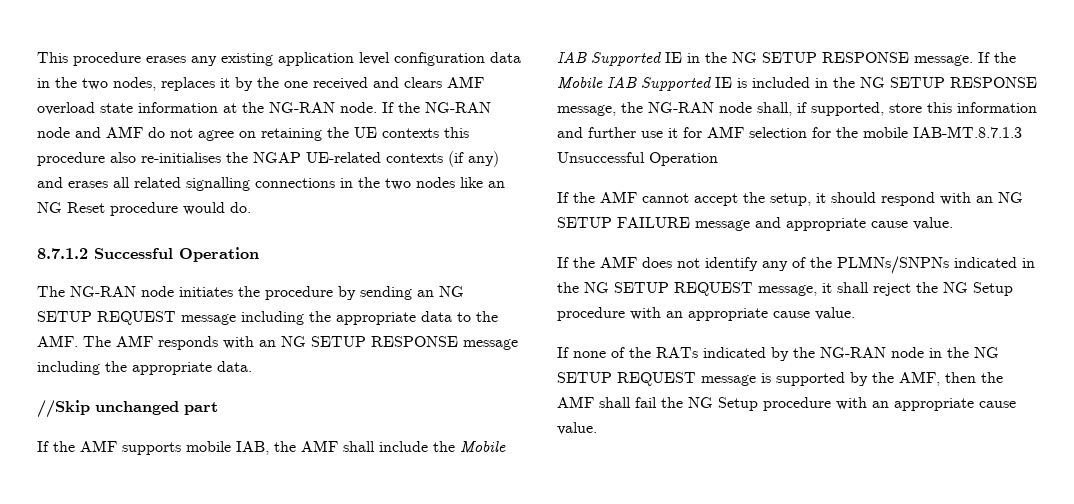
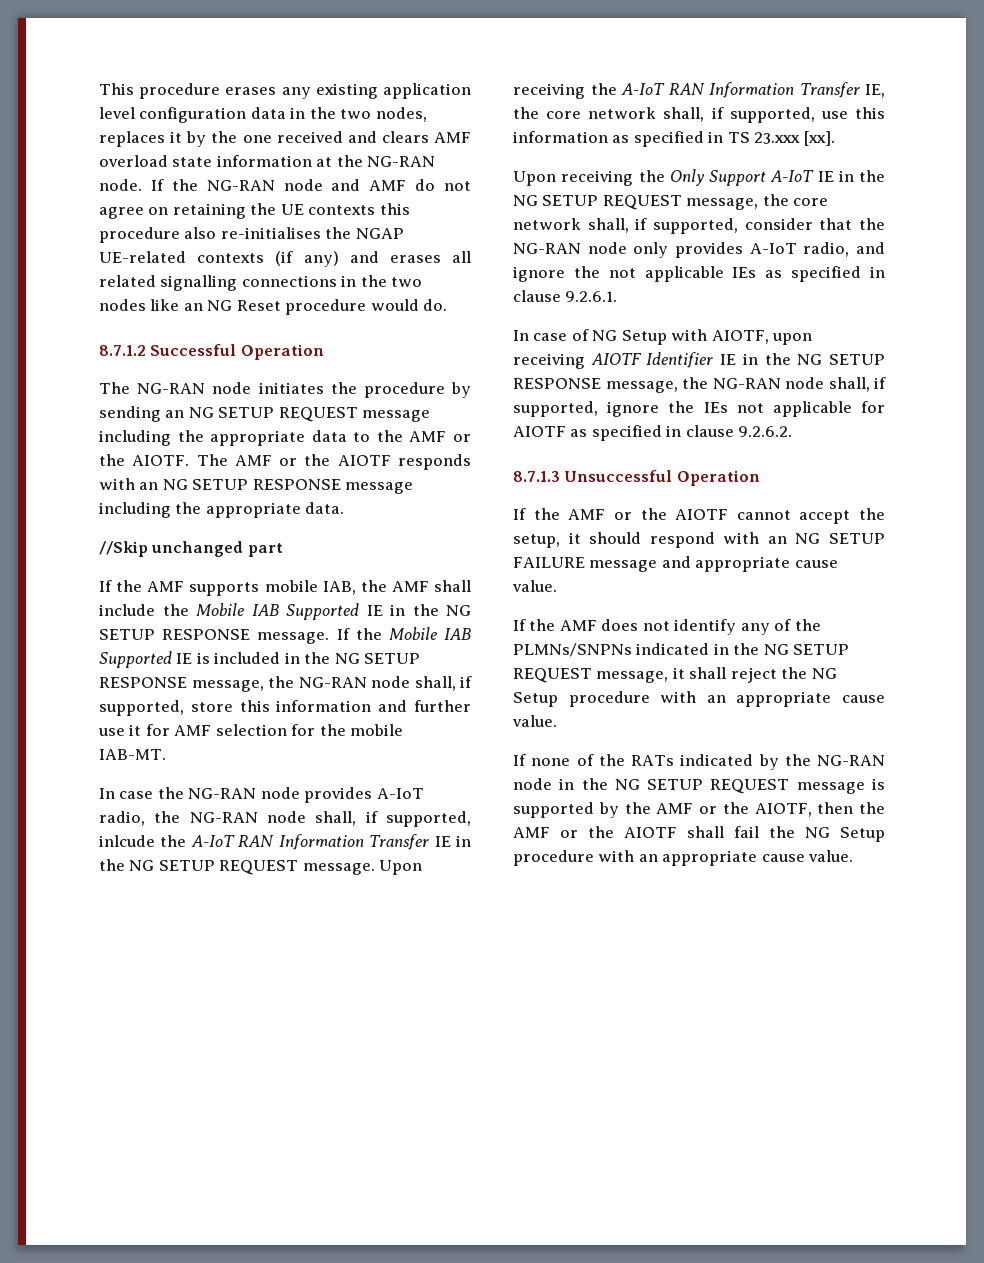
[37,335,153,347] AMF. The AMF -> [409,431,471,442] [99,454,391,466] AMF or the AIOTF. The AMF or the AIOTF
[913,126,1022,138] IAB-MT.8.7.1.3 -> [99,749,166,760] [99,787,424,803] [99,811,471,827] [99,834,471,850] [99,859,423,875] [513,82,885,99] [513,107,885,123] [513,131,835,147] [513,169,885,186] [513,194,829,210] [513,218,885,234] [513,242,885,258] [513,266,885,282] [513,290,618,302] [513,329,813,345] [513,352,885,369] [513,377,886,393] [513,401,885,417] [513,425,793,441] [513,471,560,482] IAB-MT. // In case the NG-RAN node provides A-IoT radio, the NG-RAN node shall, if supported, inlcude the A-IoT RAN Information Transfer IE in the NG SETUP REQUEST message. Upon receiving the A-IoT RAN Information Transfer IE, the core network shall, if supported, use this information as specified in TS 23.xxx [xx]. // Upon receiving the Only Support A-IoT IE in the NG SETUP REQUEST message, the core network shall, if supported, consider that the NG-RAN node only provides A-IoT radio, and ignore the not applicable IEs as specified in clause 9.2.6.1. // In case of NG Setup with AIOTF, upon receiving AIOTF Identifier IE in the NG SETUP RESPONSE message, the NG-RAN node shall, if supported, ignore the IEs not applicable for AIOTF as specified in clause 9.2.6.2. // 8.7.1.3
(637, 197) none -> [613,508,729,520] or the AIOTF
[899,371,1003,386] [557,396,594,408] AMF, then the AMF -> [656,802,885,817] [513,826,677,838] AMF or the AIOTF, then the AMF or the AIOTF

